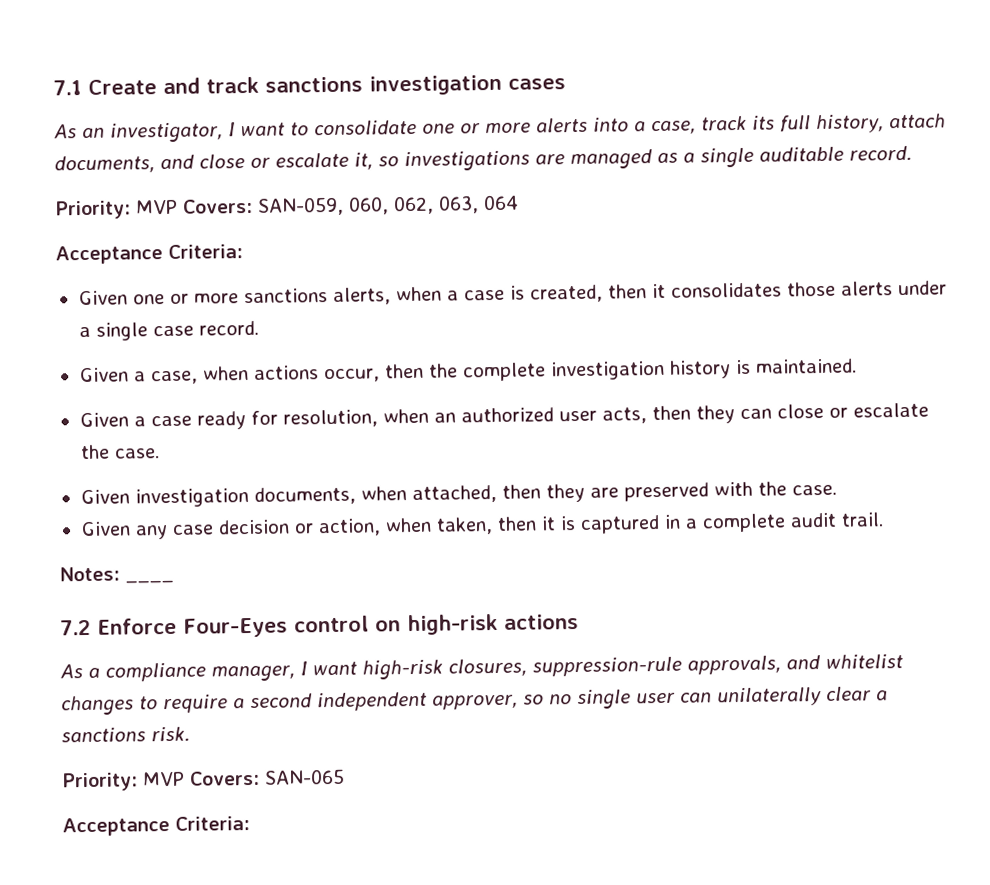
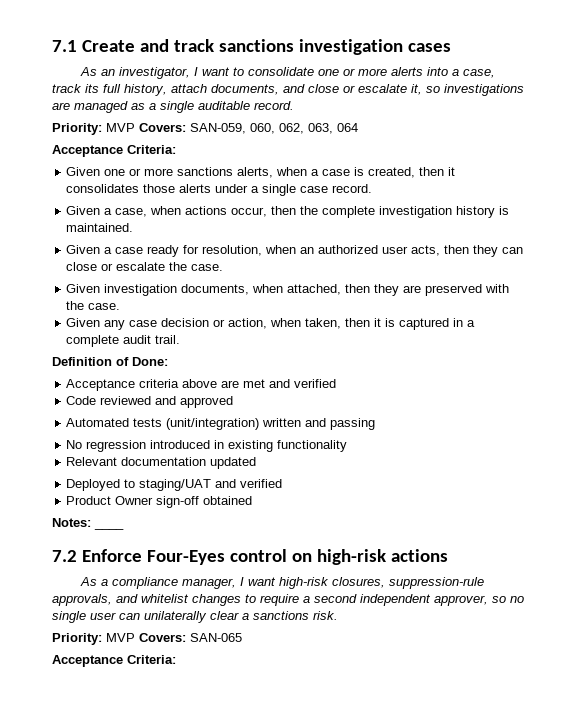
(884, 519) none -> [52,357,168,366] [66,379,337,391] [66,396,234,408] [66,418,376,430] [66,440,348,452] [66,457,257,469] [66,479,283,491] [66,496,253,508] // Definition of Done: // Acceptance criteria above are met and verified // Code reviewed and approved // Automated tests (unit/integration) written and passing // No regression introduced in existing functionality // Relevant documentation updated // Deployed to staging/UAT and verified // Product Owner sign-off obtained

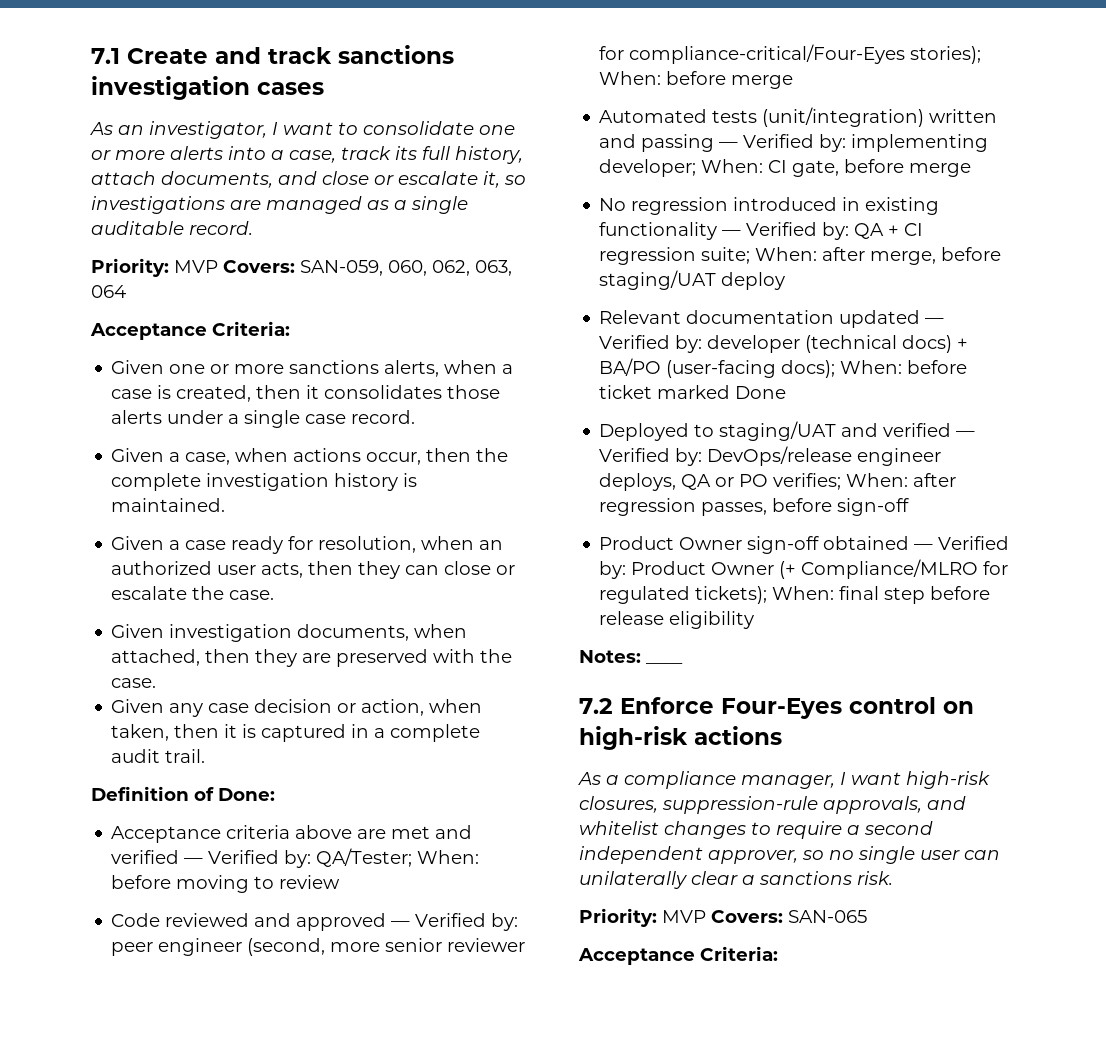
[66,396,234,408] // Code reviewed and approved -> [184,848,480,868] [111,875,341,893] [111,913,519,931] [111,938,526,956] [599,44,982,64] [599,71,794,89] — Verified by: QA/Tester; When: before moving to review // Code reviewed and approved — Verified by: peer engineer (second, more senior reviewer for compliance-critical/Four-Eyes stories); When: before merge
(376, 424) none -> [719,134,989,152] [599,159,972,177] — Verified by: implementing developer; When: CI gate, before merge
[66,457,257,469] // Relevant documentation updated -> [722,222,924,240] [599,247,1002,265] [599,270,786,290] [599,310,945,328] [599,335,969,353] [599,358,968,378] [599,385,787,399] — Verified by: QA + CI regression suite; When: after merge, before staging/UAT deploy // Relevant documentation updated — Verified by: developer (technical docs) + BA/PO (user-facing docs); When: before ticket marked Done
[66,496,253,508] // Product Owner sign-off obtained -> [956,431,976,437] [599,446,942,466] [599,473,957,491] [599,498,910,516] [599,536,1010,554] [599,559,1009,579] [599,586,991,604] [599,611,755,629] — Verified by: DevOps/release engineer deploys, QA or PO verifies; When: after regression passes, before sign-off // Product Owner sign-off obtained — Verified by: Product Owner (+ Compliance/MLRO for regulated tickets); When: final step before release eligibility

